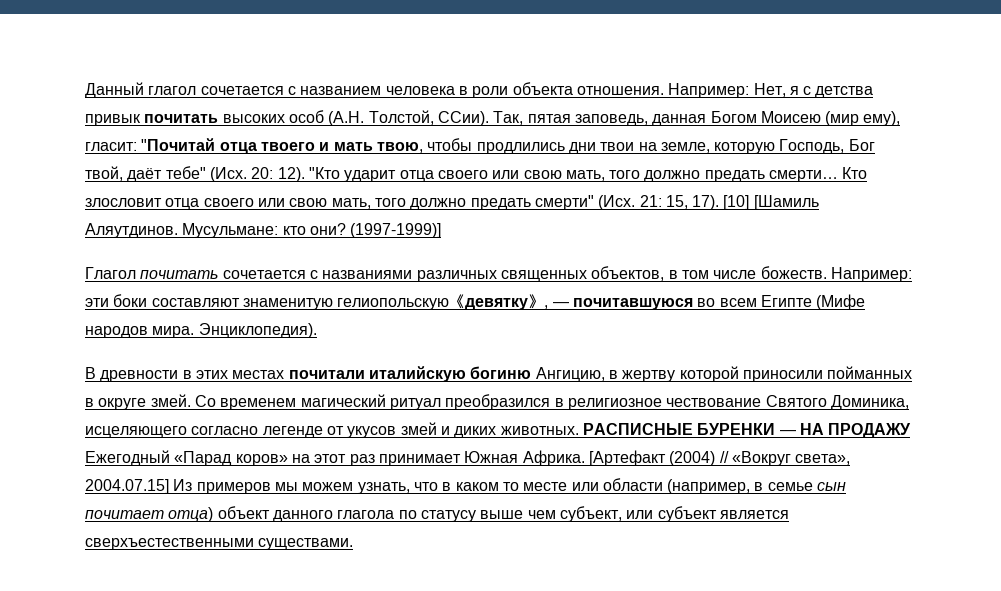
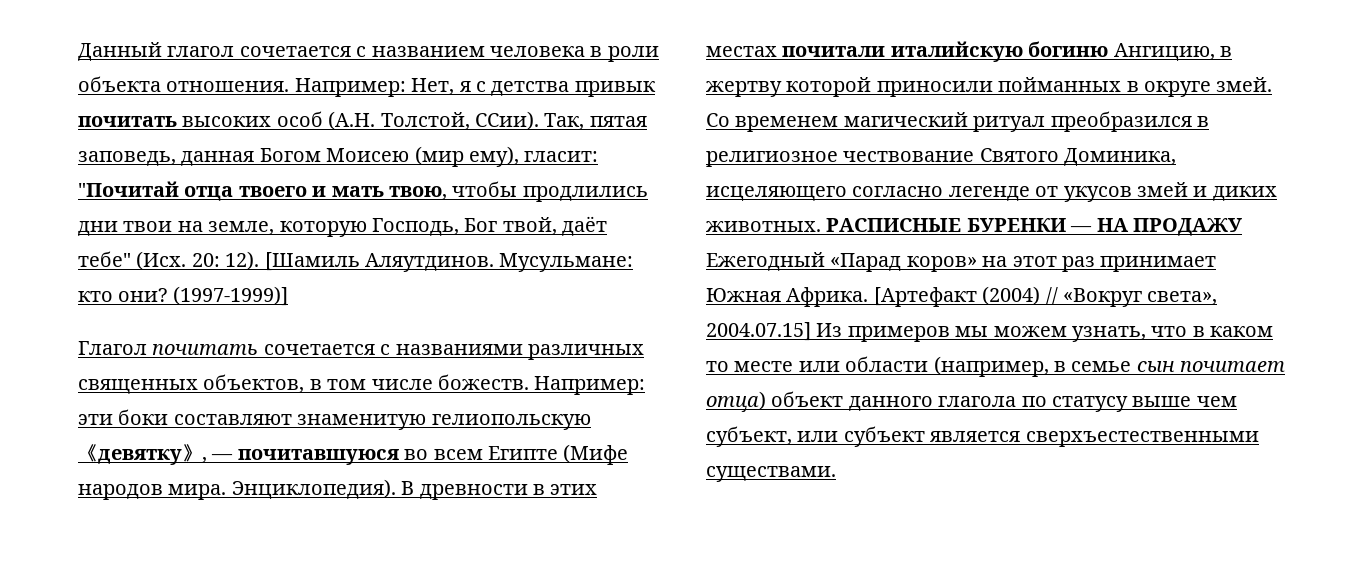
[308,167,868,182] [85,195,750,210] "Кто ударит отца своего или свою мать, того должно предать смерти… Кто злословит отца своего или свою мать, того должно предать смерти" (Исх. 21: 15, 17). [10] -> (260, 260) none
(317, 330) // -> (396, 489) none

